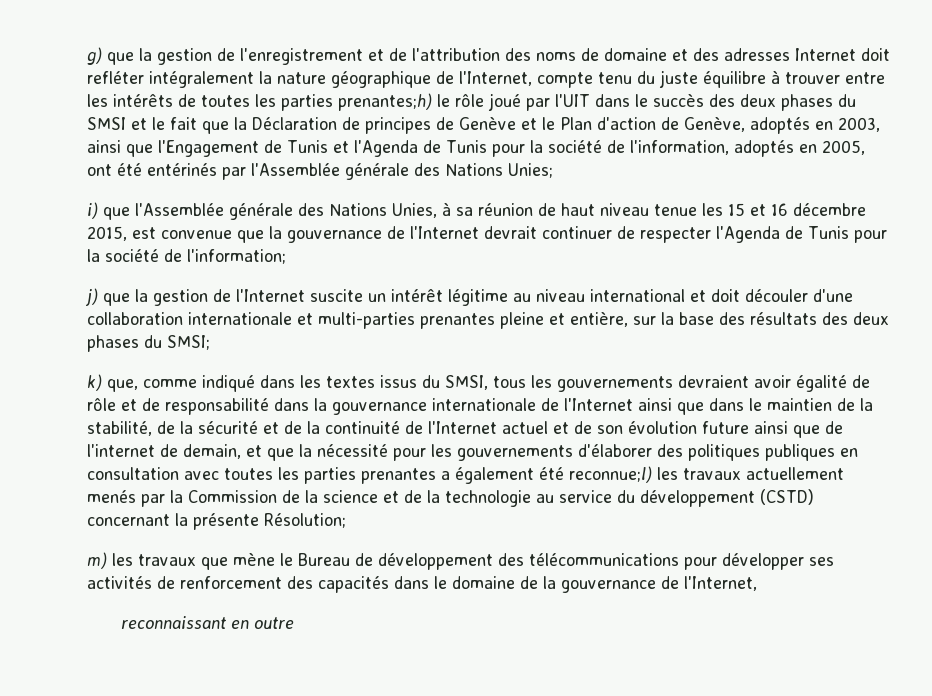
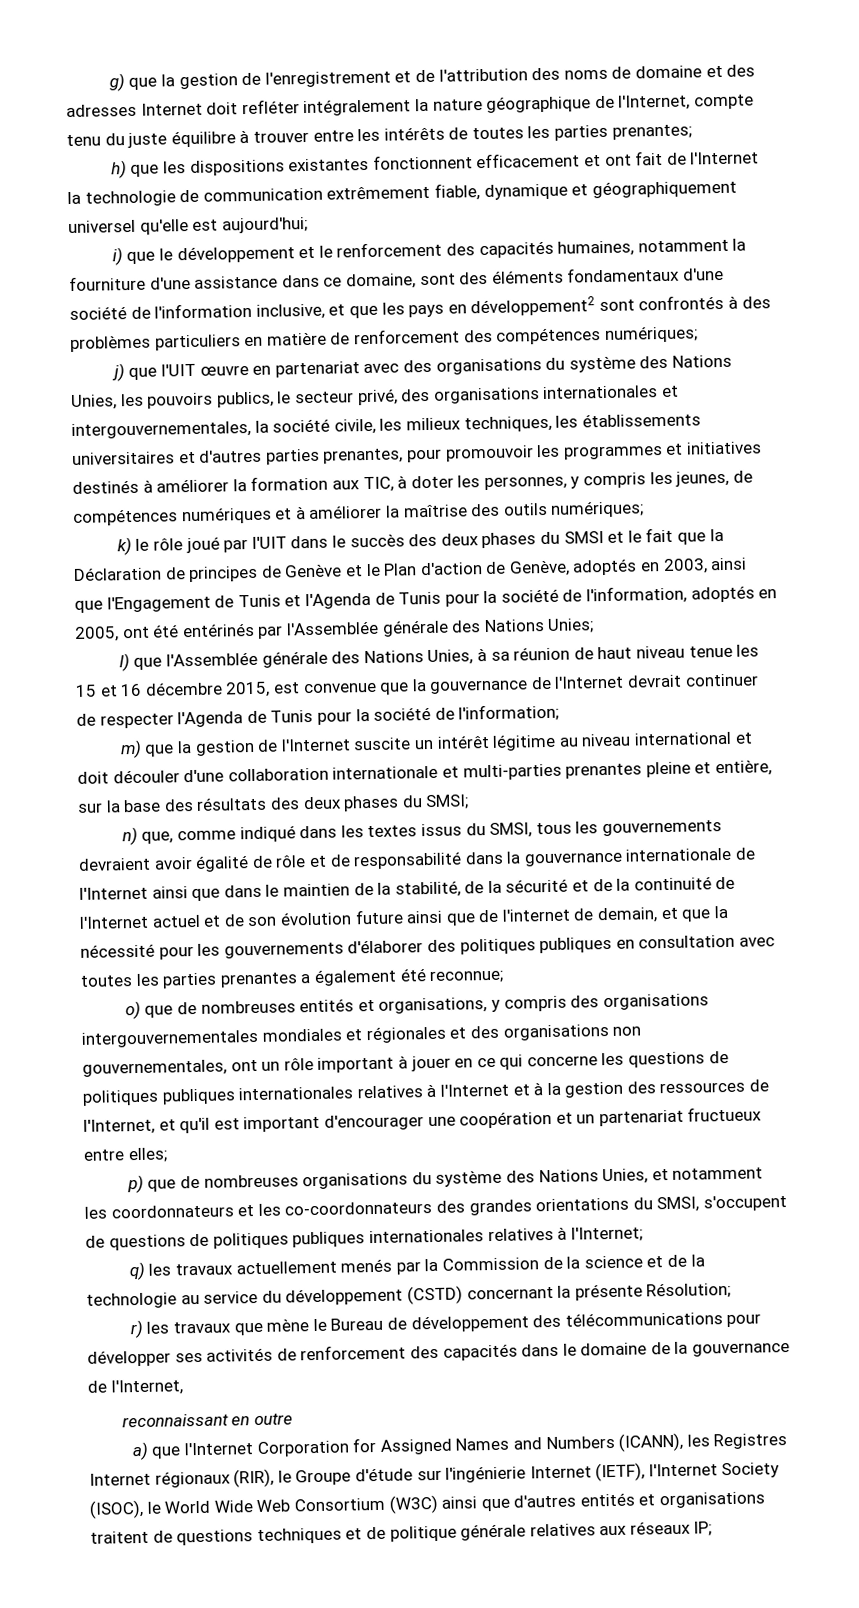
[338,93,432,111] prenantes;h) -> [611,124,692,140] [110,150,760,179] [67,179,737,207] [68,216,308,235] [111,238,747,266] [69,266,724,292] [69,294,771,321] [70,325,698,353] [111,354,732,382] [71,385,679,411] [71,412,701,440] [72,441,762,465] [72,470,753,494] [72,500,645,526] [116,537,132,556] prenantes; // h) que les dispositions existantes fonctionnent efficacement et ont fait de l'Internet la technologie de communication extrêmement fiable, dynamique et géographiquement universel qu'elle est aujourd'hui; // i) que le développement et le renforcement des capacités humaines, notamment la fourniture d'une assistance dans ce domaine, sont des éléments fondamentaux d'une société de l'information inclusive, et que les pays en développement2 sont confrontés à des problèmes particuliers en matière de renforcement des compétences numériques; // j) que l'UIT œuvre en partenariat avec des organisations du système des Nations Unies, les pouvoirs publics, le secteur privé, des organisations internationales et intergouvernementales, la société civile, les milieux techniques, les établissements universitaires et d'autres parties prenantes, pour promouvoir les programmes et initiatives destinés à améliorer la formation aux TIC, à doter les personnes, y compris les jeunes, de compétences numériques et à améliorer la maîtrise des outils numériques; // k)
[87,202,98,219] i) -> [118,653,130,672] l)
[85,288,98,306] j) -> [119,739,142,759] m)
[87,374,102,391] k) -> [121,826,138,846] n)
[569,466,652,483] reconnue;l) -> [429,969,505,984] [124,993,709,1020] [81,1023,642,1048] [82,1050,729,1077] [82,1079,770,1106] [83,1106,763,1135] [83,1147,168,1163] [126,1167,764,1194] [84,1195,787,1219] [85,1226,643,1251] [128,1261,146,1281] reconnue; // o) que de nombreuses entités et organisations, y compris des organisations intergouvernementales mondiales et régionales et des organisations non gouvernementales, ont un rôle important à jouer en ce qui concerne les questions de politiques publiques internationales relatives à l'Internet et à la gestion des ressources de l'Internet, et qu'il est important d'encourager une coopération et un partenariat fructueux entre elles; // p) que de nombreuses organisations du système des Nations Unies, et notamment les coordonnateurs et les co-coordonnateurs des grandes orientations du SMSI, s'occupent de questions de politiques publiques internationales relatives à l'Internet; // q)
[87,552,107,569] m) -> [129,1319,143,1339] r)
(294, 623) none -> [131,1432,788,1461] [89,1462,781,1488] [89,1491,766,1519] [90,1520,713,1546] // a) que l'Internet Corporation for Assigned Names and Numbers (ICANN), les Registres Internet régionaux (RIR), le Groupe d'étude sur l'ingénierie Internet (IETF), l'Internet Society (ISOC), le World Wide Web Consortium (W3C) ainsi que d'autres entités et organisations traitent de questions techniques et de politique générale relatives aux réseaux IP;

